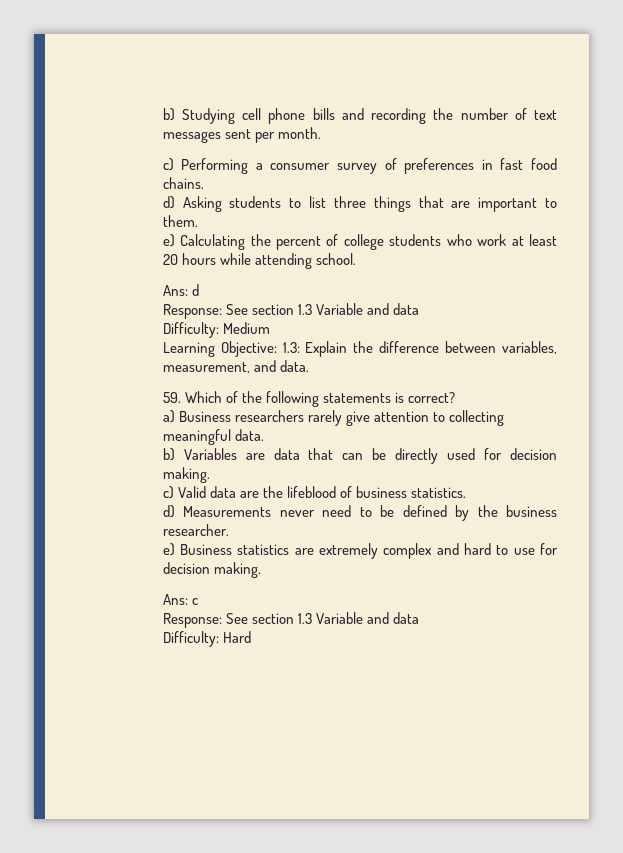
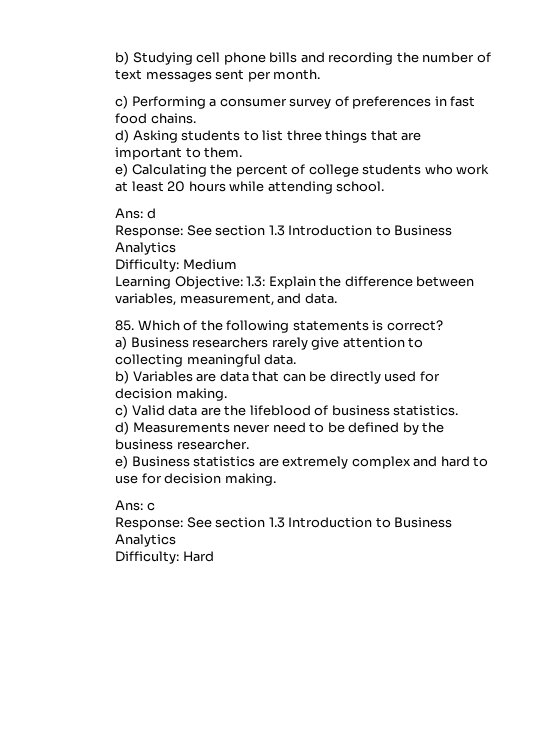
[315,303,420,315] Variable and data -> [288,225,453,236] [115,242,177,255] Introduction to Business Analytics
[162,392,181,403] 59. -> [115,320,135,331] 85.
[315,612,420,624] Variable and data -> [288,517,453,528] [115,534,177,547] Introduction to Business Analytics

